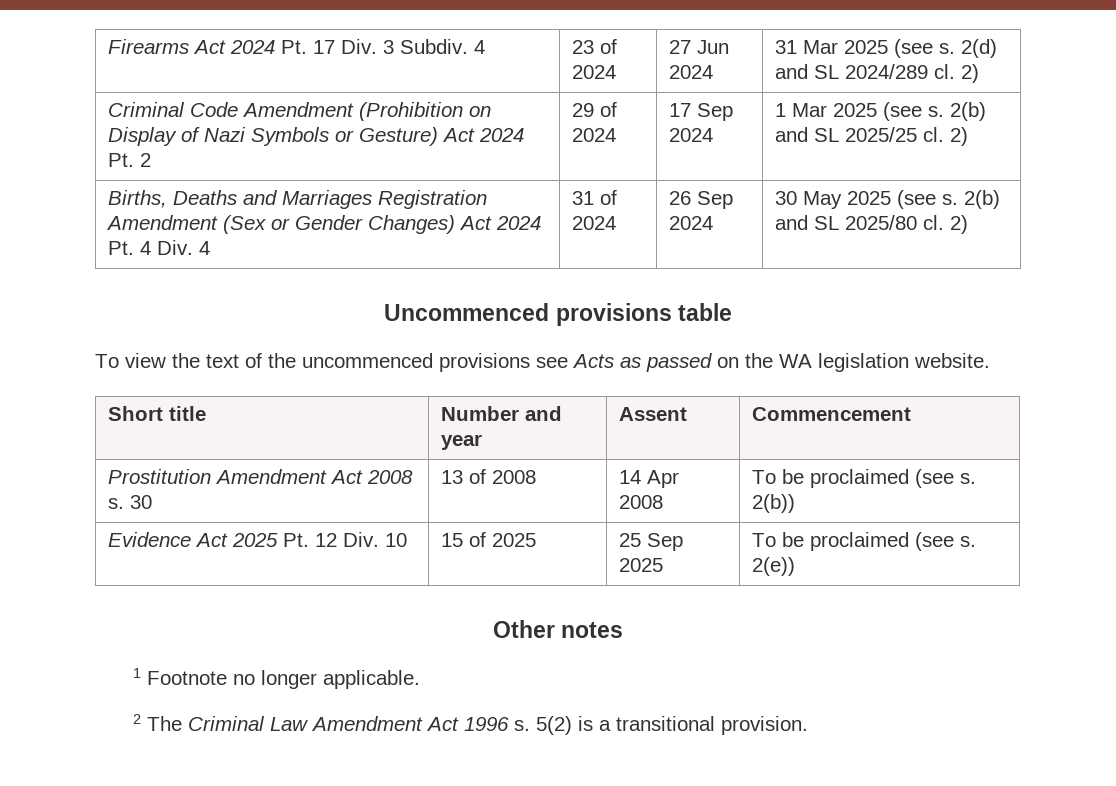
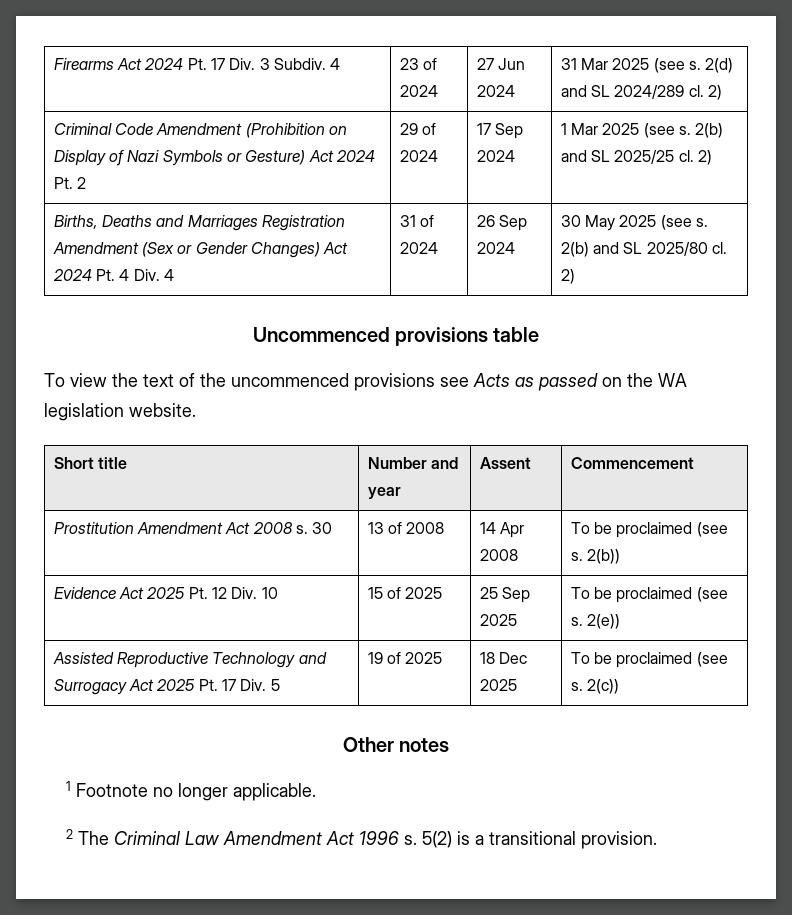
(796, 566) none -> [52,652,327,668] [53,679,280,695] [367,652,443,664] [479,652,528,664] [479,679,517,691] [570,652,728,668] [570,679,620,694] // Assisted Reproductive Technology and Surrogacy Act 2025 Pt. 17 Div. 5 | 19 of 2025 | 18 Dec 2025 | To be proclaimed (see s. 2(c))

